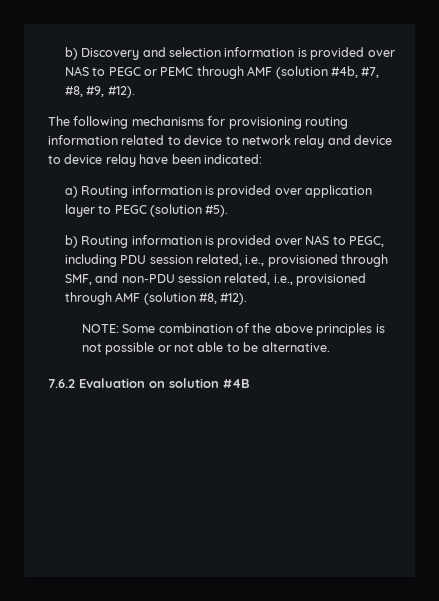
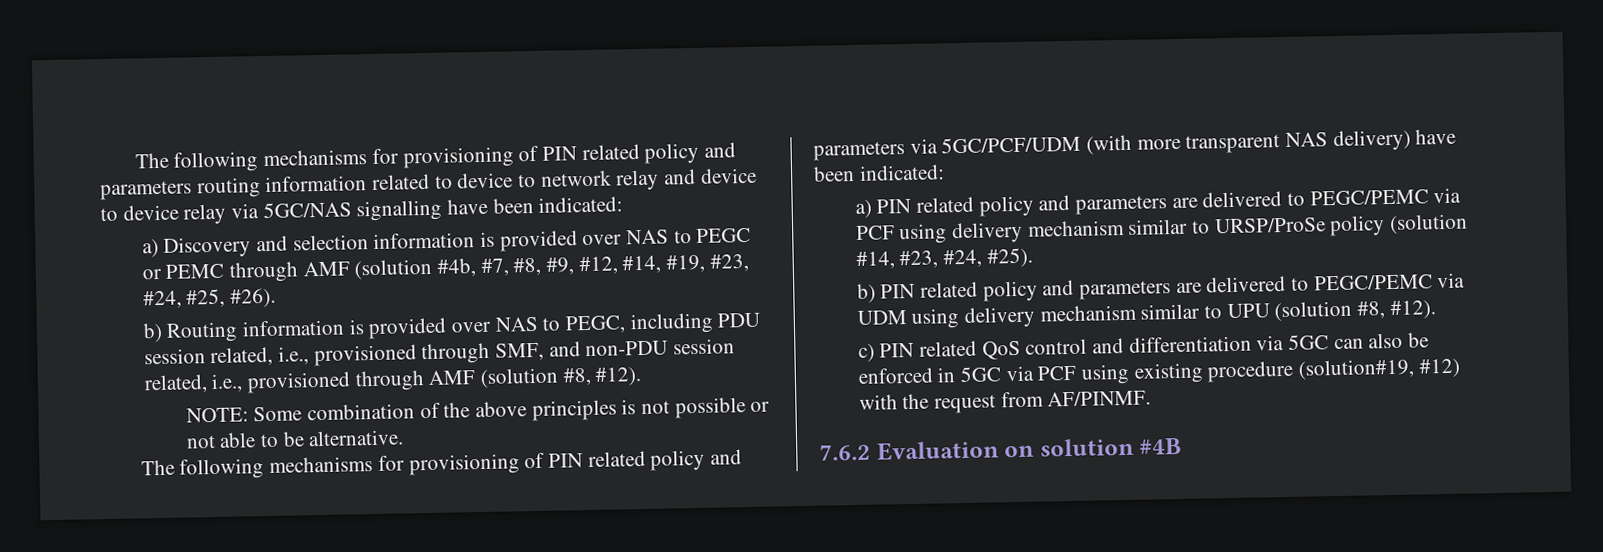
[64,47,78,60] b) -> [134,142,736,173] [100,167,757,201] [100,196,624,225] [141,239,159,258] The following mechanisms for provisioning of PIN related policy and parameters routing information related to device to network relay and device to device relay via 5GC/NAS signalling have been indicated: // a)
[107,86,135,98] [48,116,348,129] [48,135,392,148] [48,154,262,167] [64,185,373,198] [64,204,229,217] #12). // The following mechanisms for provisioning routing information related to device to network relay and device to device relay have been indicated: // a) Routing information is provided over application layer to PEGC (solution #5). -> [578,253,749,275] [142,287,277,309] #12, #14, #19, #23, #24, #25, #26).
(330, 347) none -> [140,449,742,480] [813,128,1457,161] [813,164,945,182] [854,187,1462,218] [855,213,1469,245] [855,247,1033,269] [856,272,1466,303] [856,300,1436,329] [857,332,1430,362] [857,358,1460,385] [858,390,1152,414] // The following mechanisms for provisioning of PIN related policy and parameters via 5GC/PCF/UDM (with more transparent NAS delivery) have been indicated: // a) PIN related policy and parameters are delivered to PEGC/PEMC via PCF using delivery mechanism similar to URSP/ProSe policy (solution #14, #23, #24, #25). // b) PIN related policy and parameters are delivered to PEGC/PEMC via UDM using delivery mechanism similar to UPU (solution #8, #12). // c) PIN related QoS control and differentiation via 5GC can also be enforced in 5GC via PCF using existing procedure (solution#19, #12) with the request from AF/PINMF.

